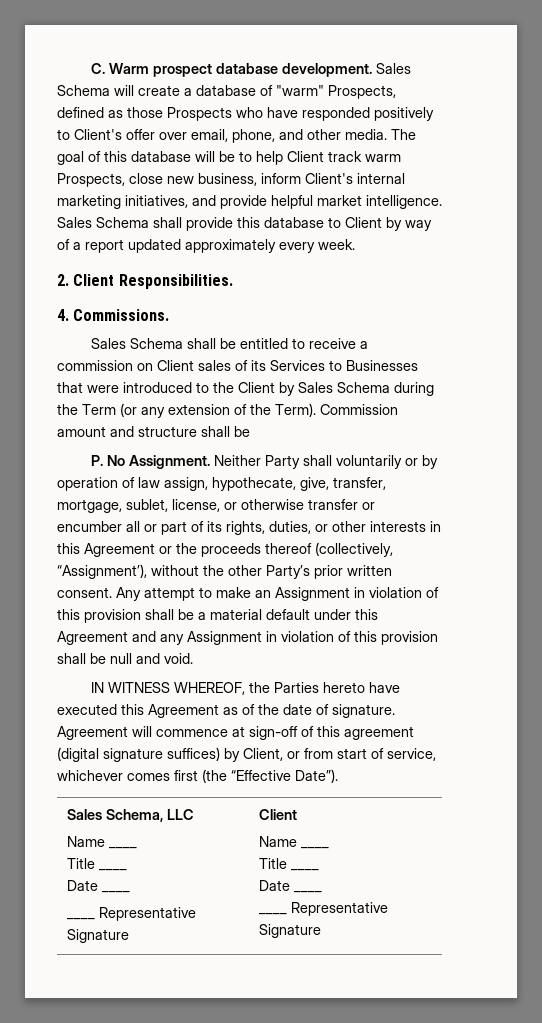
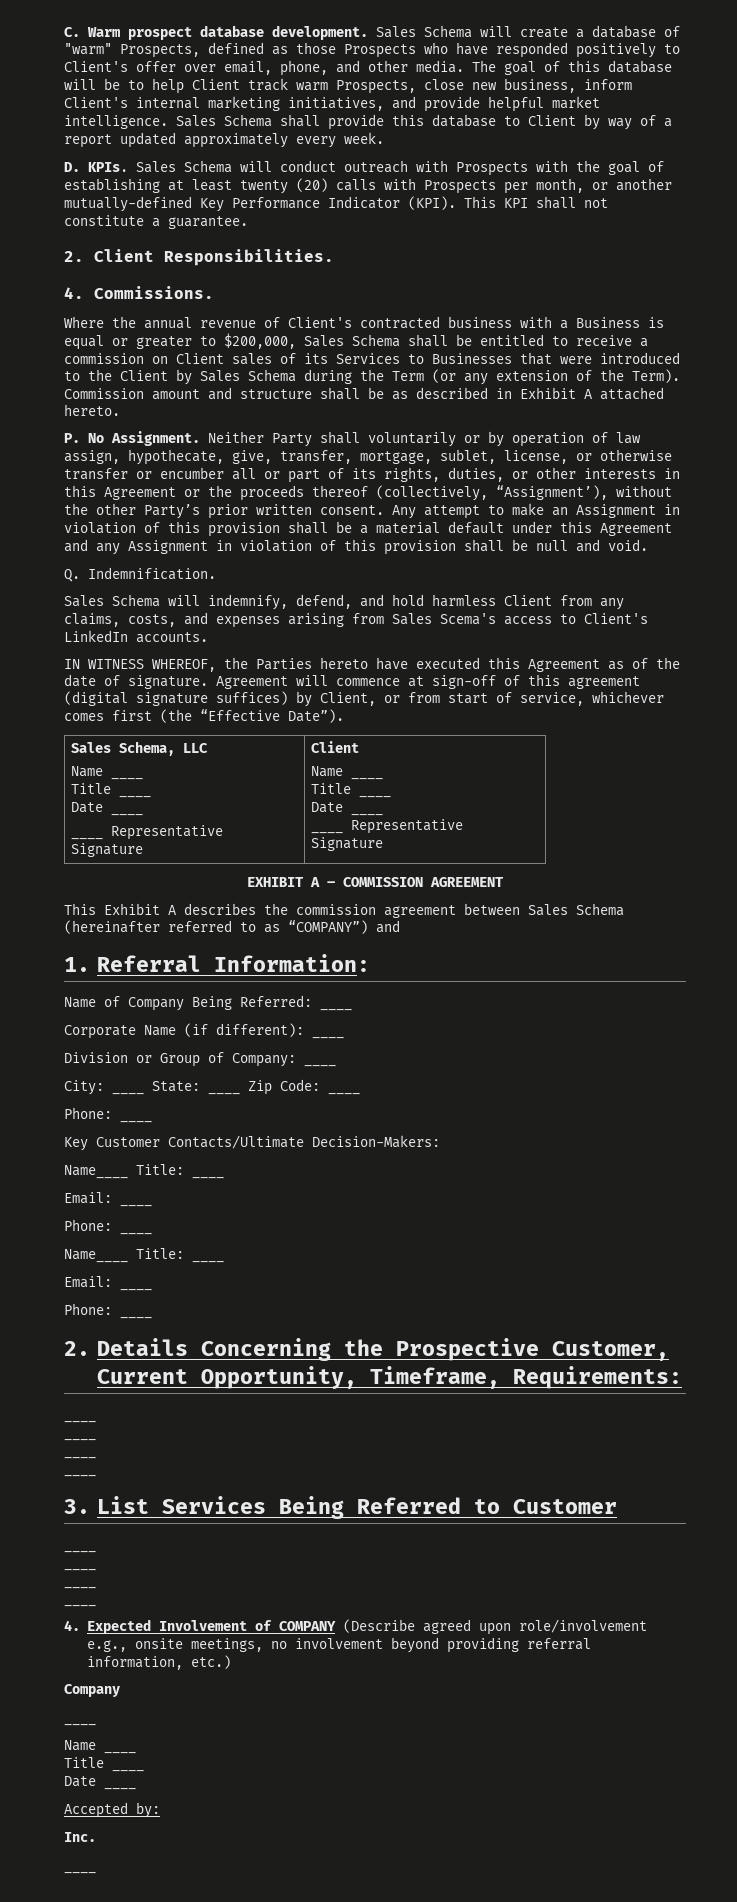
(355, 244) none -> [64,160,664,176] [64,178,672,194] [64,196,608,212] [64,215,248,229] // D. KPIs. Sales Schema will conduct outreach with Prospects with the goal of establishing at least twenty (20) calls with Prospects per month, or another mutually-defined Key Performance Indicator (KPI). This KPI shall not constitute a guarantee.
(170, 315) none -> [64,316,664,329] [64,333,296,350] Where the annual revenue of Client's contracted business with a Business is equal or greater to $200,000,
(250, 431) none -> [392,387,664,400] [64,404,120,416] as described in Exhibit A attached hereto.
(193, 658) none -> [64,567,216,582] [64,594,624,610] [64,612,648,628] [64,630,208,643] // Q. Indemnification. // Sales Schema will indemnify, defend, and hold harmless Client from any claims, costs, and expenses arising from Sales Scema's access to Client's LinkedIn accounts.
(321, 931) none -> [247,877,504,887] [64,903,624,918] [64,920,400,934] [64,954,370,972] [64,995,312,1011] [320,1007,352,1011] [64,1023,344,1039] [64,1052,336,1067] [64,1079,320,1095] [328,1091,360,1095] [64,1107,112,1119] [120,1119,152,1123] [64,1135,440,1151] [64,1164,184,1179] [192,1175,224,1179] [64,1192,152,1207] [64,1219,112,1231] [120,1231,152,1235] [64,1248,184,1263] [192,1259,224,1263] [64,1276,152,1291] [64,1303,112,1315] [120,1315,152,1319] [64,1338,669,1361] [96,1366,682,1389] [64,1419,96,1423] [64,1437,96,1441] [64,1455,96,1459] [64,1473,96,1477] [64,1496,617,1519] [64,1549,96,1553] [64,1567,96,1571] [64,1585,96,1589] [64,1603,96,1607] [64,1619,647,1635] [86,1637,591,1653] [86,1655,231,1670] [64,1684,120,1697] [64,1722,96,1726] [64,1740,136,1754] [64,1757,104,1768] [112,1768,144,1772] [64,1776,136,1790] [64,1802,160,1818] [64,1832,96,1842] [64,1870,96,1874] // EXHIBIT A – COMMISSION AGREEMENT // This Exhibit A describes the commission agreement between Sales Schema (hereinafter referred to as “COMPANY”) and // 1. Referral Information: // Name of Company Being Referred: ____ // Corporate Name (if different): ____ // Division or Group of Company: ____ // City: ____ State: ____ Zip Code: ____ // Phone: ____ // Key Customer Contacts/Ultimate Decision-Makers: // Name____ Title: ____ // Email: ____ // Phone: ____ // Name____ Title: ____ // Email: ____ // Phone: ____ // 2. Details Concerning the Prospective Customer, Current Opportunity, Timeframe, Requirements: // ____ // ____ // ____ // ____ // 3. List Services Being Referred to Customer // ____ // ____ // ____ // ____ // 4. Expected Involvement of COMPANY (Describe agreed upon role/involvement e.g., onsite meetings, no involvement beyond providing referral information, etc.) // Company // ____ // Name ____ // Title ____ // Date ____ // Accepted by: // Inc. // ____

